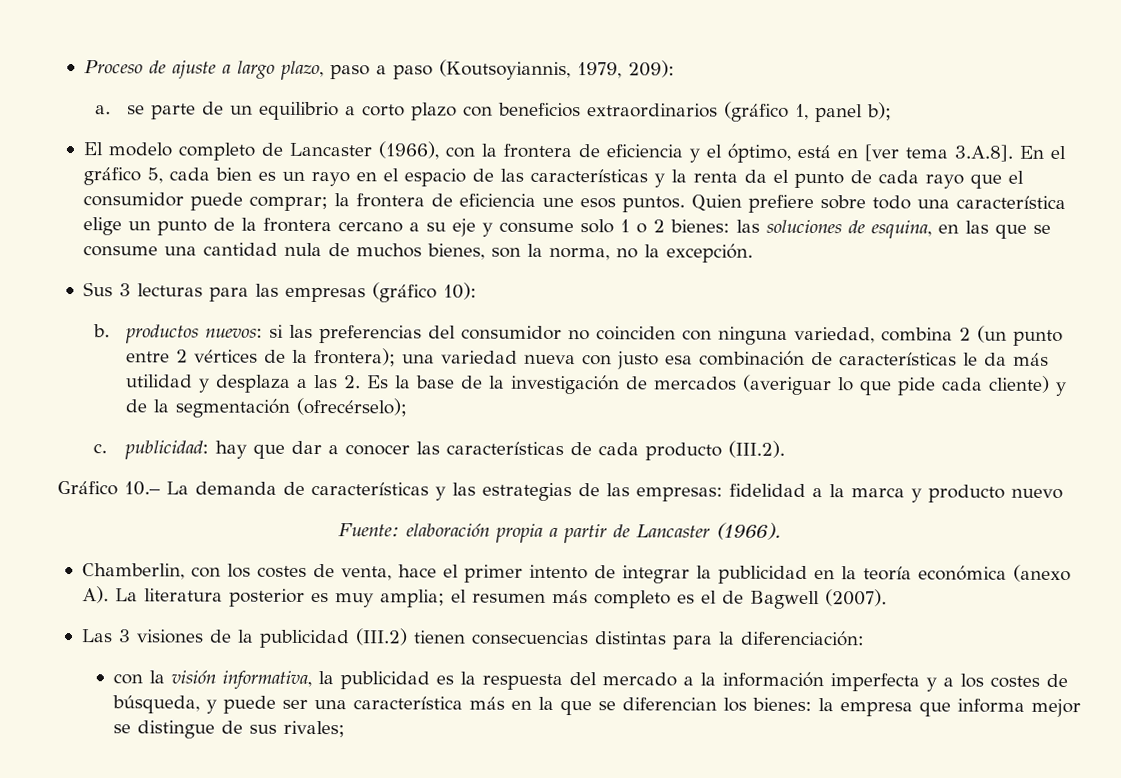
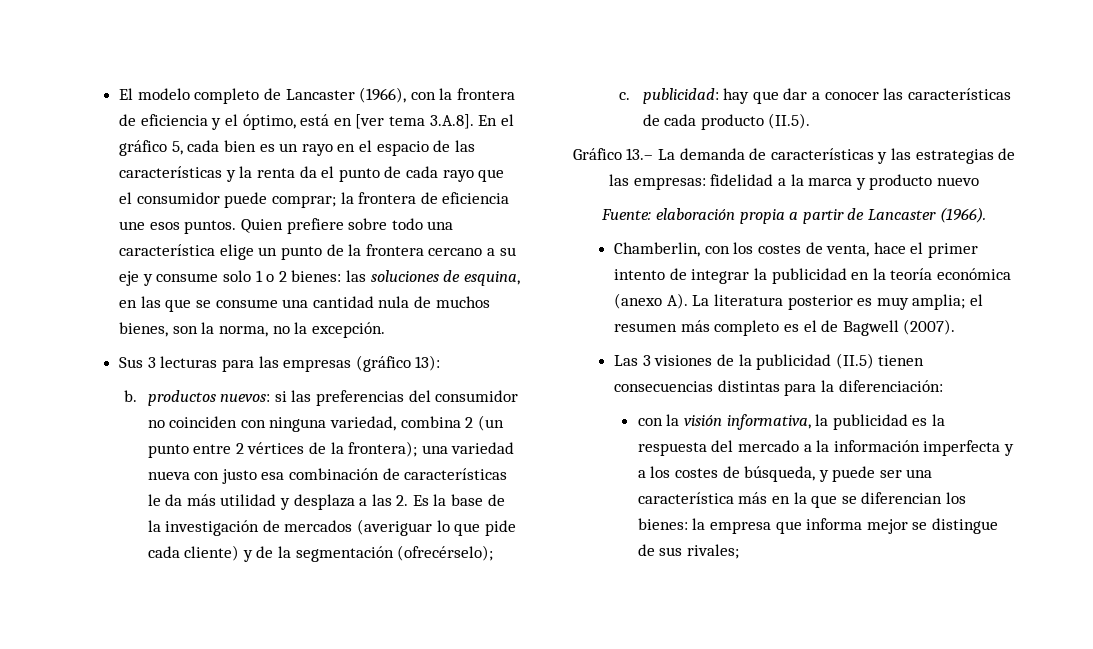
[84,59,676,81] [95,101,892,123] Proceso de ajuste a largo plazo, paso a paso (Koutsoyiannis, 1979, 209): // a. se parte de un equilibrio a corto plazo con beneficios extraordinarios (gráfico 1, panel b); // -> (119, 94) none
[443,282,478,300] 10): -> [415,355,441,371] 13):
[727,440,785,458] (III.2). -> [768,113,811,129] (II.5).
[124,481,161,496] 10.– -> [626,148,654,160] 13.–
[355,628,409,646] (III.2) -> [835,353,874,369] (II.5)

